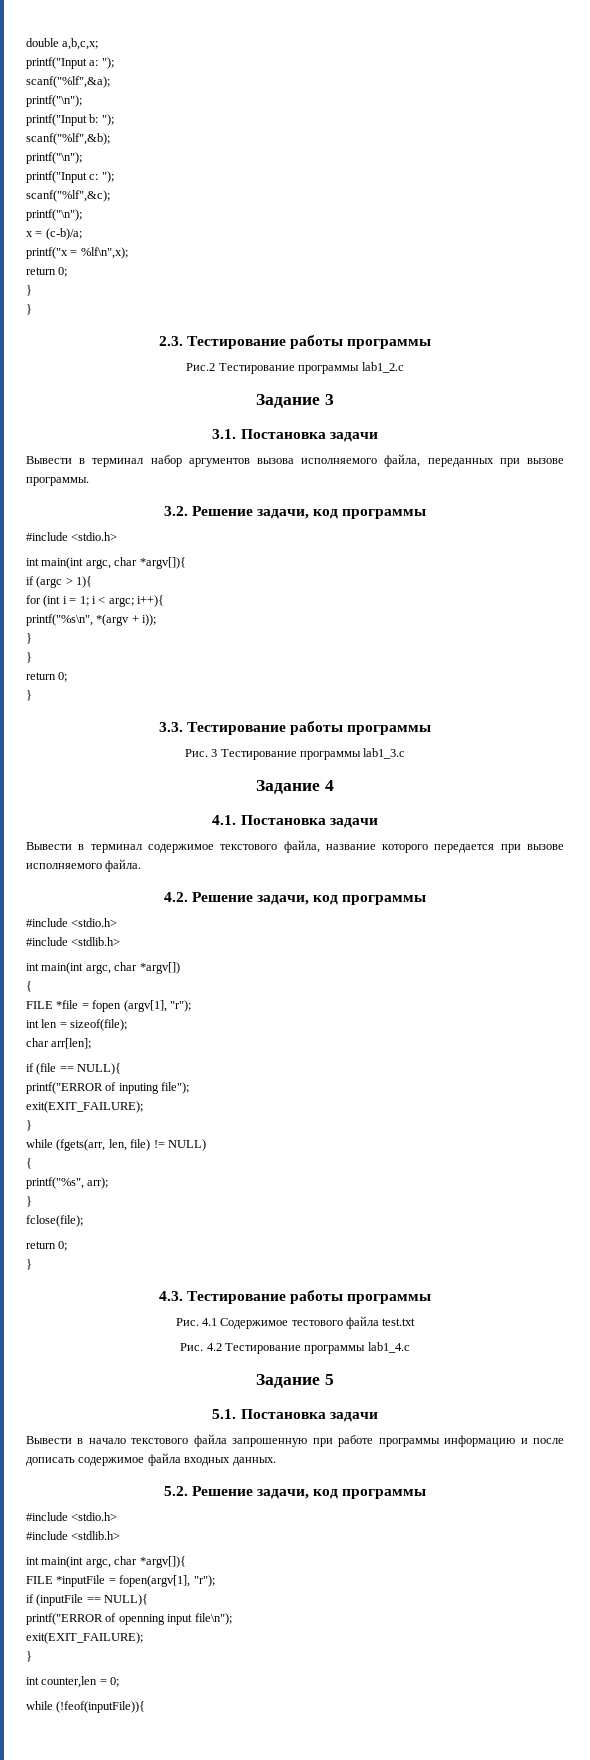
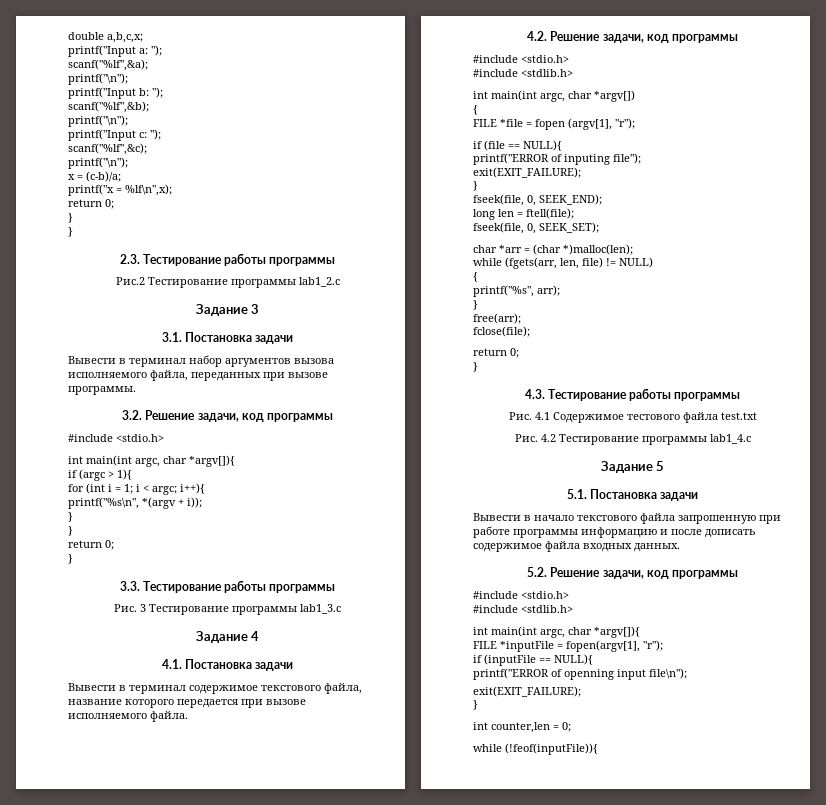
[26,1019,128,1031] [26,1038,92,1049] // int len = sizeof(file); // char arr[len]; -> (635, 123) none
(32, 1125) none -> [473,194,602,206] [473,208,574,220] [473,222,599,234] [473,244,633,255] // fseek(file, 0, SEEK_END); // long len = ftell(file); // fseek(file, 0, SEEK_SET); // char *arr = (char *)malloc(len);
(32, 1201) none -> [473,313,521,324] // free(arr);

